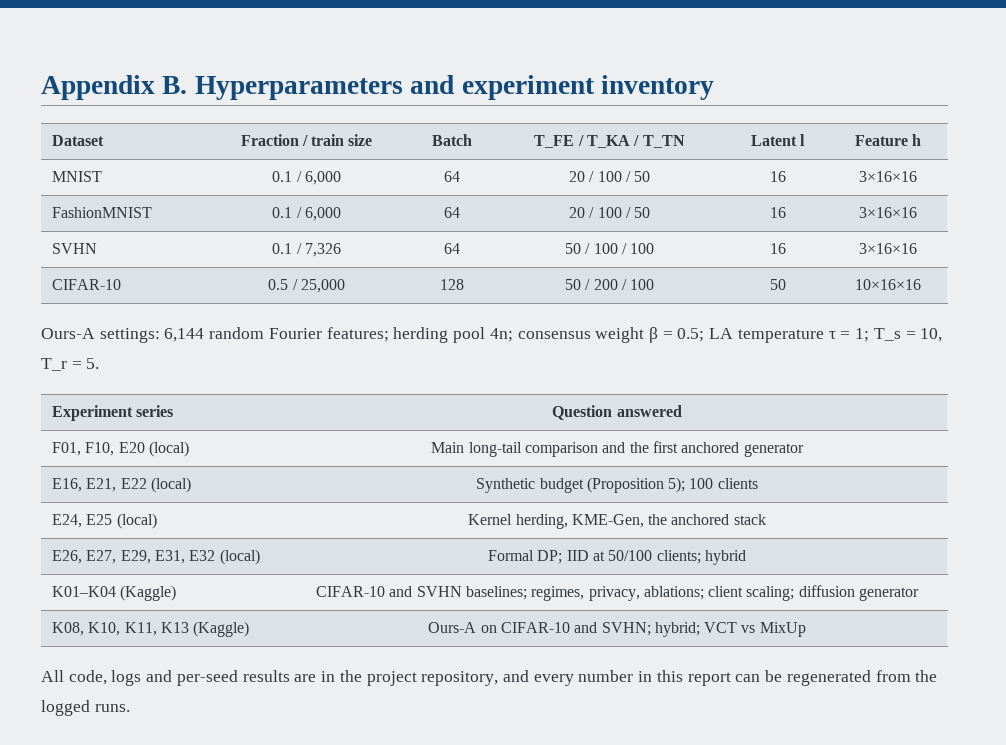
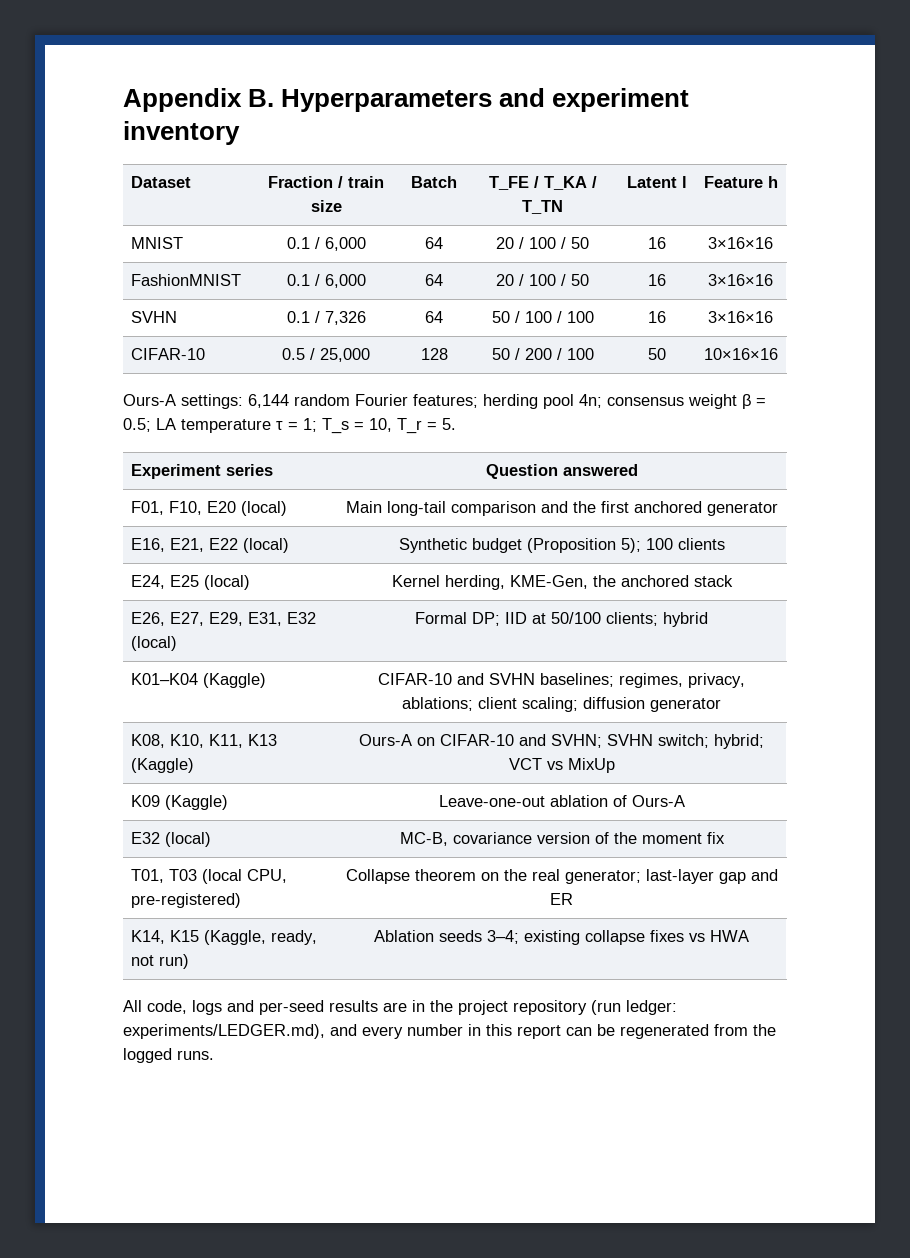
(651, 629) none -> [607,734,709,748] SVHN switch;
(806, 629) none -> [130,795,228,810] [438,795,685,807] [130,832,211,847] [399,832,725,846] [130,869,287,884] [130,893,241,908] [345,869,778,884] [550,893,573,905] [130,930,317,945] [130,954,189,969] [374,930,749,945] // K09 (Kaggle) | Leave-one-out ablation of Ours-A // E32 (local) | MC-B, covariance version of the moment fix // T01, T03 (local CPU, pre-registered) | Collapse theorem on the real generator; last-layer gap and ER // K14, K15 (Kaggle, ready, not run) | Ablation seeds 3–4; existing collapse fixes vs HWA
[421,671,499,686] repository, -> [513,1000,677,1015] [123,1024,325,1039] repository (run ledger: experiments/LEDGER.md),

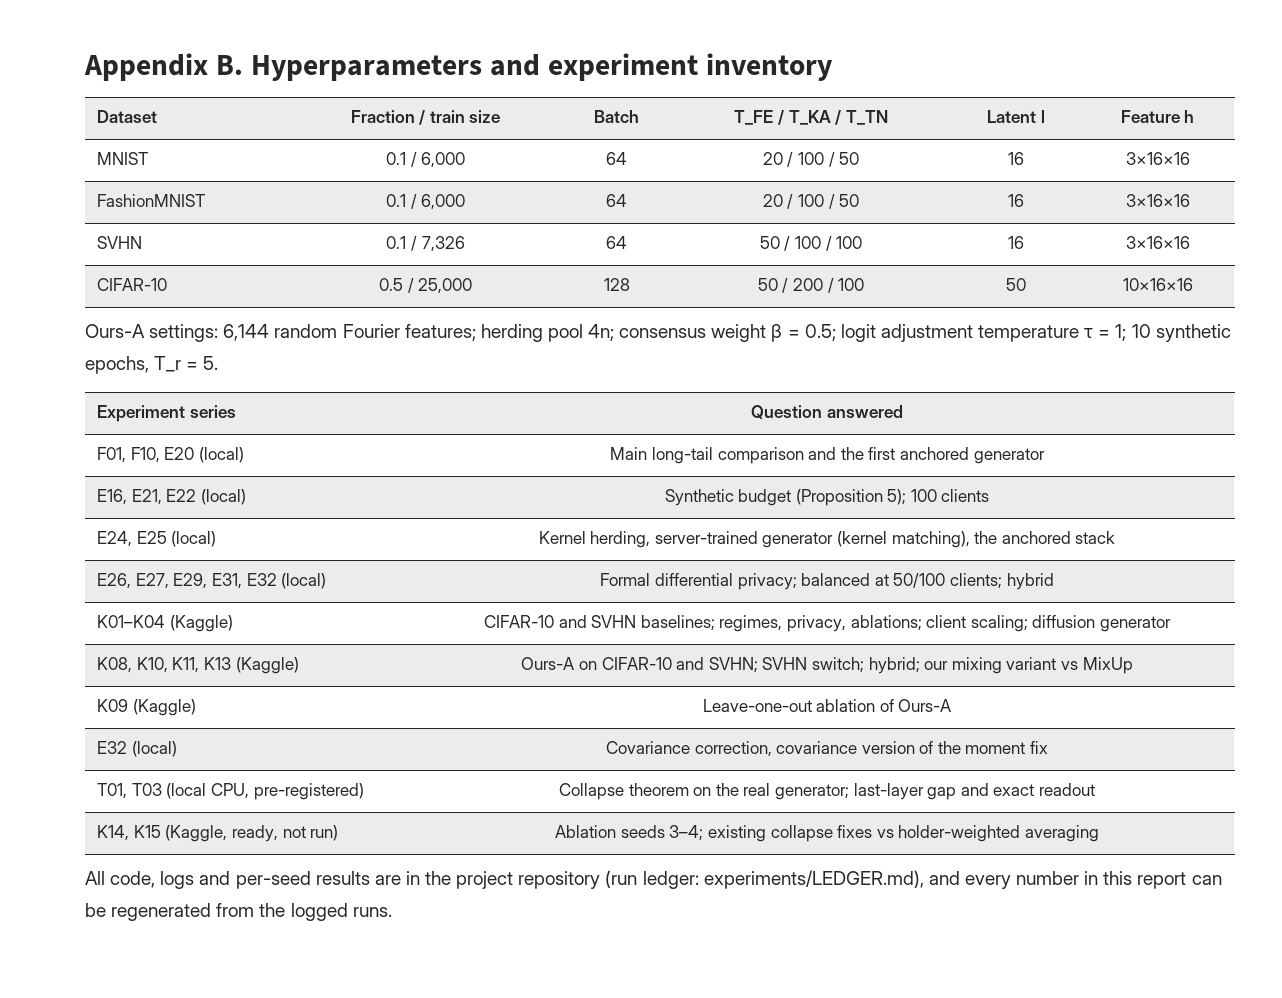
[156,418,176,430] LA -> [840,324,973,342] logit adjustment
[322,418,392,434] T_s = 10, -> [1131,324,1231,342] [85,356,149,374] 10 synthetic epochs,
[509,575,588,589] KME-Gen, -> [654,531,970,548] server-trained generator (kernel matching),
[472,612,527,626] DP; IID -> [655,573,871,590] differential privacy; balanced
[508,758,542,770] VCT -> [924,657,1057,674] our mixing variant
[399,832,448,846] MC-B, -> [605,741,772,757] Covariance correction,
[550,893,573,905] ER -> [993,783,1095,796] exact readout
[710,930,749,942] HWA -> [898,825,1099,842] holder-weighted averaging

